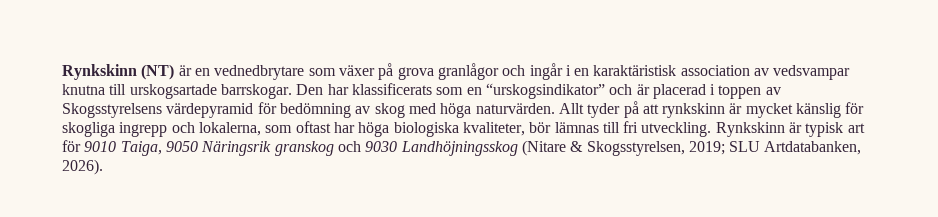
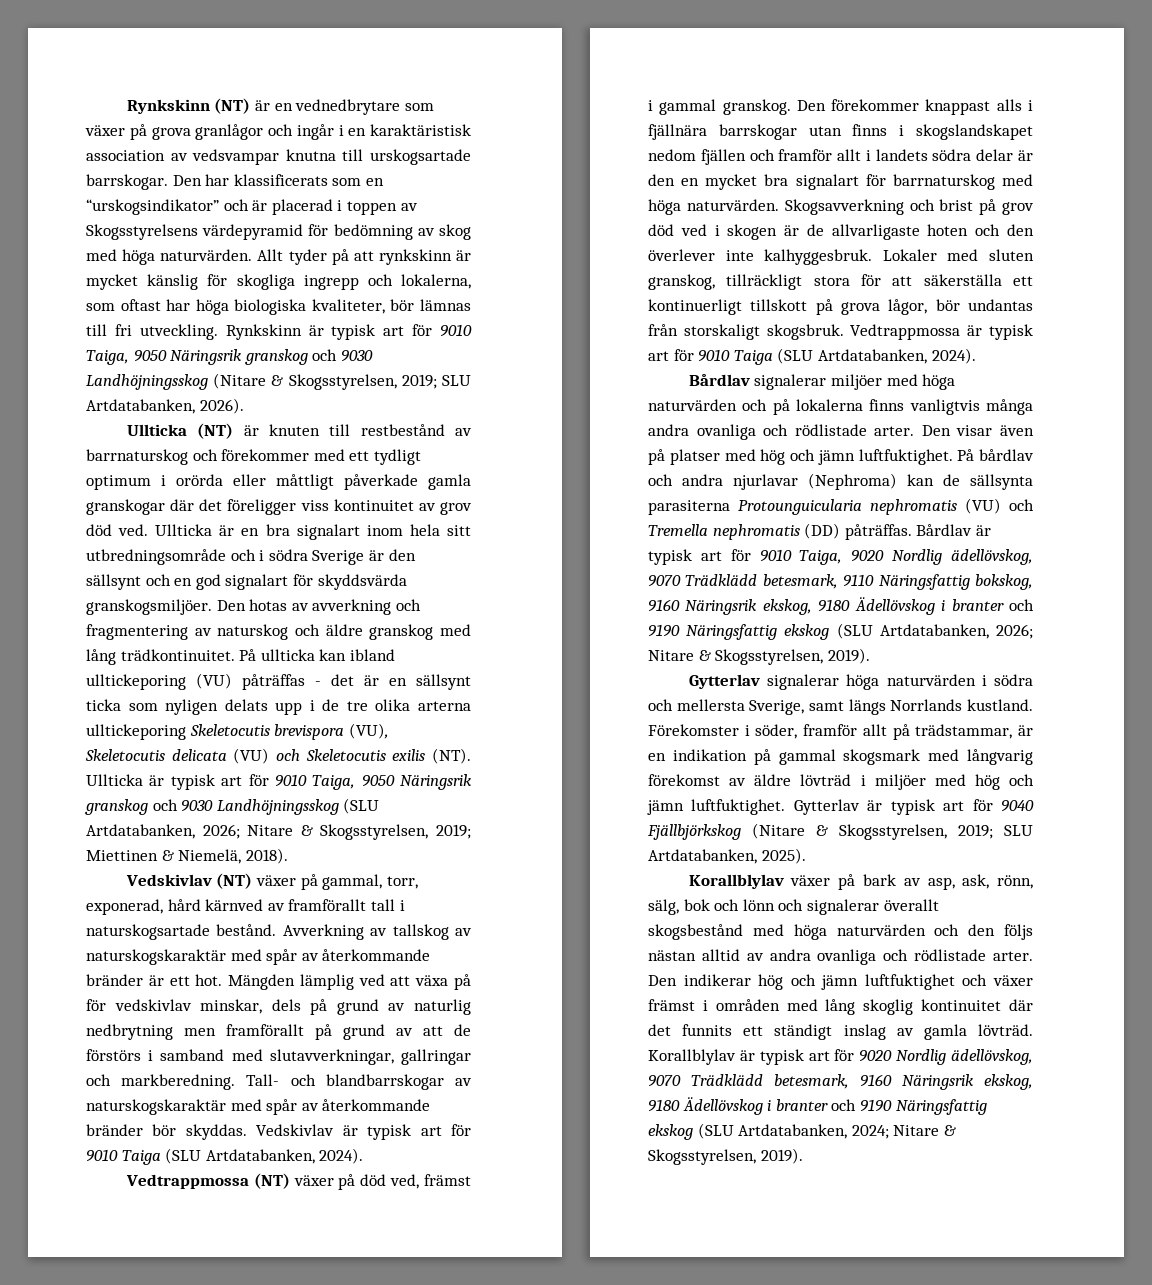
(103, 167) none -> [126,423,472,439] [86,449,421,465] [86,474,471,490] [86,499,472,515] [86,524,471,540] [86,549,416,565] [86,574,407,590] [86,599,421,615] [86,624,471,640] [86,649,395,665] [86,673,471,690] [86,699,471,715] [86,723,389,740] [85,748,471,764] [86,774,472,790] [85,798,380,815] [86,824,471,840] [86,848,288,864] [125,873,418,890] [86,899,405,915] [86,924,472,940] [86,949,431,965] [86,974,471,990] [86,999,471,1015] [86,1024,471,1040] [86,1049,471,1065] [86,1074,472,1090] [86,1099,431,1115] [86,1124,472,1140] [86,1148,364,1165] [125,1173,471,1190] [648,99,1033,115] [648,124,1033,140] [648,149,1033,165] [648,174,1033,190] [648,199,1034,215] [648,224,1034,240] [648,249,1034,265] [648,274,1033,290] [648,299,1033,315] [648,324,1033,340] [648,348,976,365] [688,374,956,390] [648,399,1033,415] [648,424,1034,440] [648,449,1034,465] [648,473,1033,490] [648,498,1034,515] [648,523,991,540] [648,549,1033,565] [648,574,1033,590] [648,597,1034,615] [648,623,1033,640] [648,648,870,665] [688,674,1033,690] [648,699,1033,715] [648,724,1033,740] [648,749,1033,765] [648,774,1034,790] [647,799,1034,815] [647,823,1033,840] [648,848,806,864] [688,874,1033,890] [648,899,939,915] [648,924,1033,940] [648,949,1033,965] [648,974,1033,990] [648,999,1033,1015] [648,1024,1033,1040] [648,1049,1033,1065] [648,1074,1033,1090] [648,1097,987,1115] [648,1123,956,1140] [648,1148,803,1165] // Ullticka (NT) är knuten till restbestånd av barrnaturskog och förekommer med ett tydligt optimum i orörda eller måttligt påverkade gamla granskogar där det föreligger viss kontinuitet av grov död ved. Ullticka är en bra signalart inom hela sitt utbredningsområde och i södra Sverige är den sällsynt och en god signalart för skyddsvärda granskogsmiljöer. Den hotas av avverkning och fragmentering av naturskog och äldre granskog med lång trädkontinuitet. På ullticka kan ibland ulltickeporing (VU) påträffas - det är en sällsynt ticka som nyligen delats upp i de tre olika arterna ulltickeporing Skeletocutis brevispora (VU), Skeletocutis delicata (VU) och Skeletocutis exilis (NT). Ullticka är typisk art för 9010 Taiga, 9050 Näringsrik granskog och 9030 Landhöjningsskog (SLU Artdatabanken, 2026; Nitare & Skogsstyrelsen, 2019; Miettinen & Niemelä, 2018). // Vedskivlav (NT) växer på gammal, torr, exponerad, hård kärnved av framförallt tall i naturskogsartade bestånd. Avverkning av tallskog av naturskogskaraktär med spår av återkommande bränder är ett hot. Mängden lämplig ved att växa på för vedskivlav minskar, dels på grund av naturlig nedbrytning men framförallt på grund av att de förstörs i samband med slutavverkningar, gallringar och markberedning. Tall- och blandbarrskogar av naturskogskaraktär med spår av återkommande bränder bör skyddas. Vedskivlav är typisk art för 9010 Taiga (SLU Artdatabanken, 2024). // Vedtrappmossa (NT) växer på död ved, främst i gammal granskog. Den förekommer knappast alls i fjällnära barrskogar utan finns i skogslandskapet nedom fjällen och framför allt i landets södra delar är den en mycket bra signalart för barrnaturskog med höga naturvärden. Skogsavverkning och brist på grov död ved i skogen är de allvarligaste hoten och den överlever inte kalhyggesbruk. Lokaler med sluten granskog, tillräckligt stora för att säkerställa ett kontinuerligt tillskott på grova lågor, bör undantas från storskaligt skogsbruk. Vedtrappmossa är typisk art för 9010 Taiga (SLU Artdatabanken, 2024). // Bårdlav signalerar miljöer med höga naturvärden och på lokalerna finns vanligtvis många andra ovanliga och rödlistade arter. Den visar även på platser med hög och jämn luftfuktighet. På bårdlav och andra njurlavar (Nephroma) kan de sällsynta parasiterna Protounguicularia nephromatis (VU) och Tremella nephromatis (DD) påträffas. Bårdlav är typisk art för 9010 Taiga, 9020 Nordlig ädellövskog, 9070 Trädklädd betesmark, 9110 Näringsfattig bokskog, 9160 Näringsrik ekskog, 9180 Ädellövskog i branter och 9190 Näringsfattig ekskog (SLU Artdatabanken, 2026; Nitare & Skogsstyrelsen, 2019). // Gytterlav signalerar höga naturvärden i södra och mellersta Sverige, samt längs Norrlands kustland. Förekomster i söder, framför allt på trädstammar, är en indikation på gammal skogsmark med långvarig förekomst av äldre lövträd i miljöer med hög och jämn luftfuktighet. Gytterlav är typisk art för 9040 Fjällbjörkskog (Nitare & Skogsstyrelsen, 2019; SLU Artdatabanken, 2025). // Korallblylav växer på bark av asp, ask, rönn, sälg, bok och lönn och signalerar överallt skogsbestånd med höga naturvärden och den följs nästan alltid av andra ovanliga och rödlistade arter. Den indikerar hög och jämn luftfuktighet och växer främst i områden med lång skoglig kontinuitet där det funnits ett ständigt inslag av gamla lövträd. Korallblylav är typisk art för 9020 Nordlig ädellövskog, 9070 Trädklädd betesmark, 9160 Näringsrik ekskog, 9180 Ädellövskog i branter och 9190 Näringsfattig ekskog (SLU Artdatabanken, 2024; Nitare & Skogsstyrelsen, 2019).

